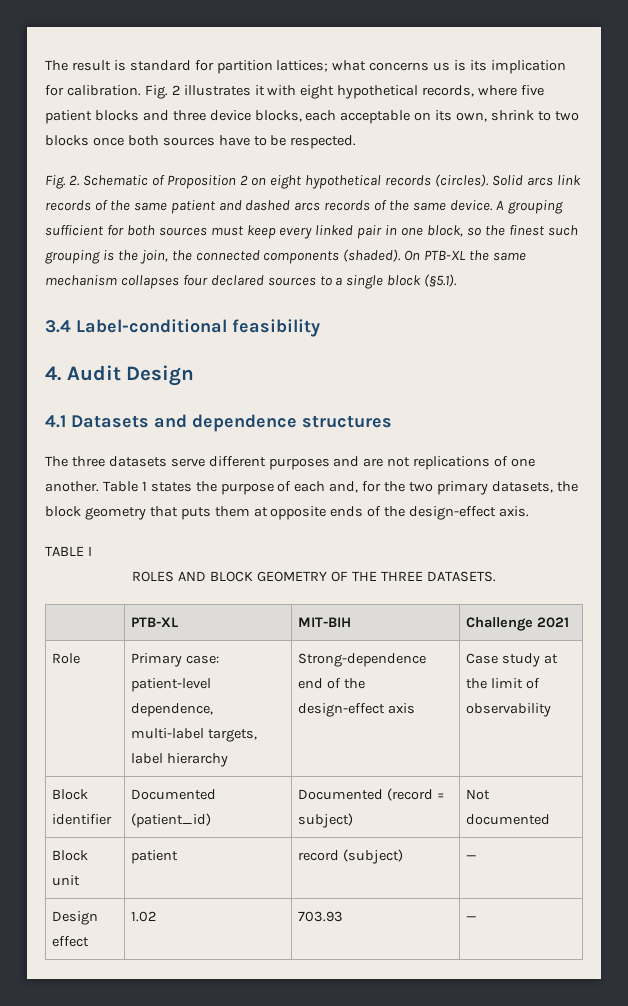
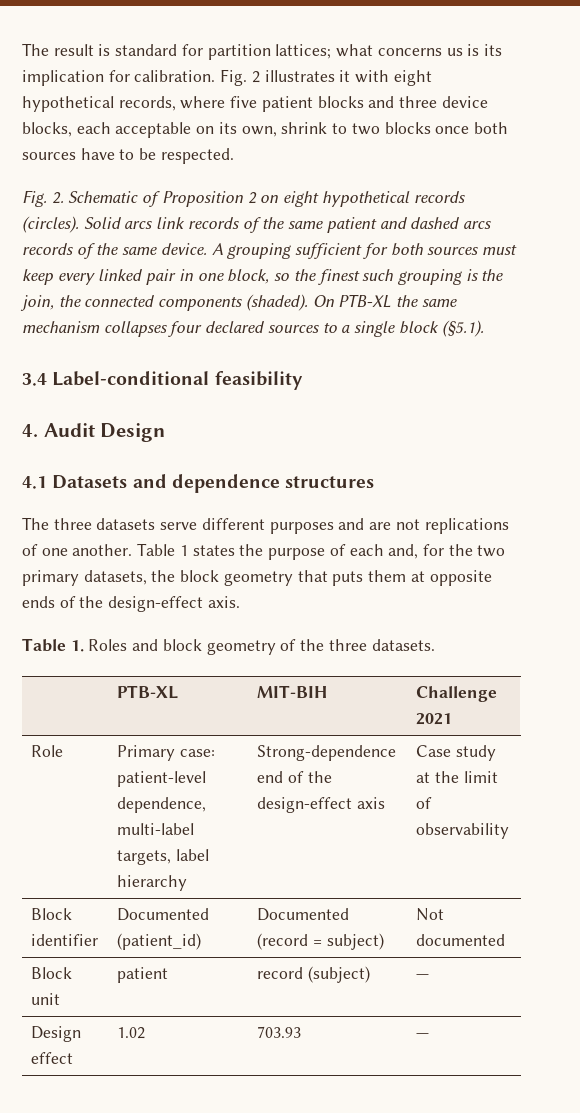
[45,546,92,556] [132,571,496,582] TABLE I // ROLES AND BLOCK GEOMETRY OF THE THREE DATASETS. -> [22,638,435,655] Table 1. Roles and block geometry of the three datasets.

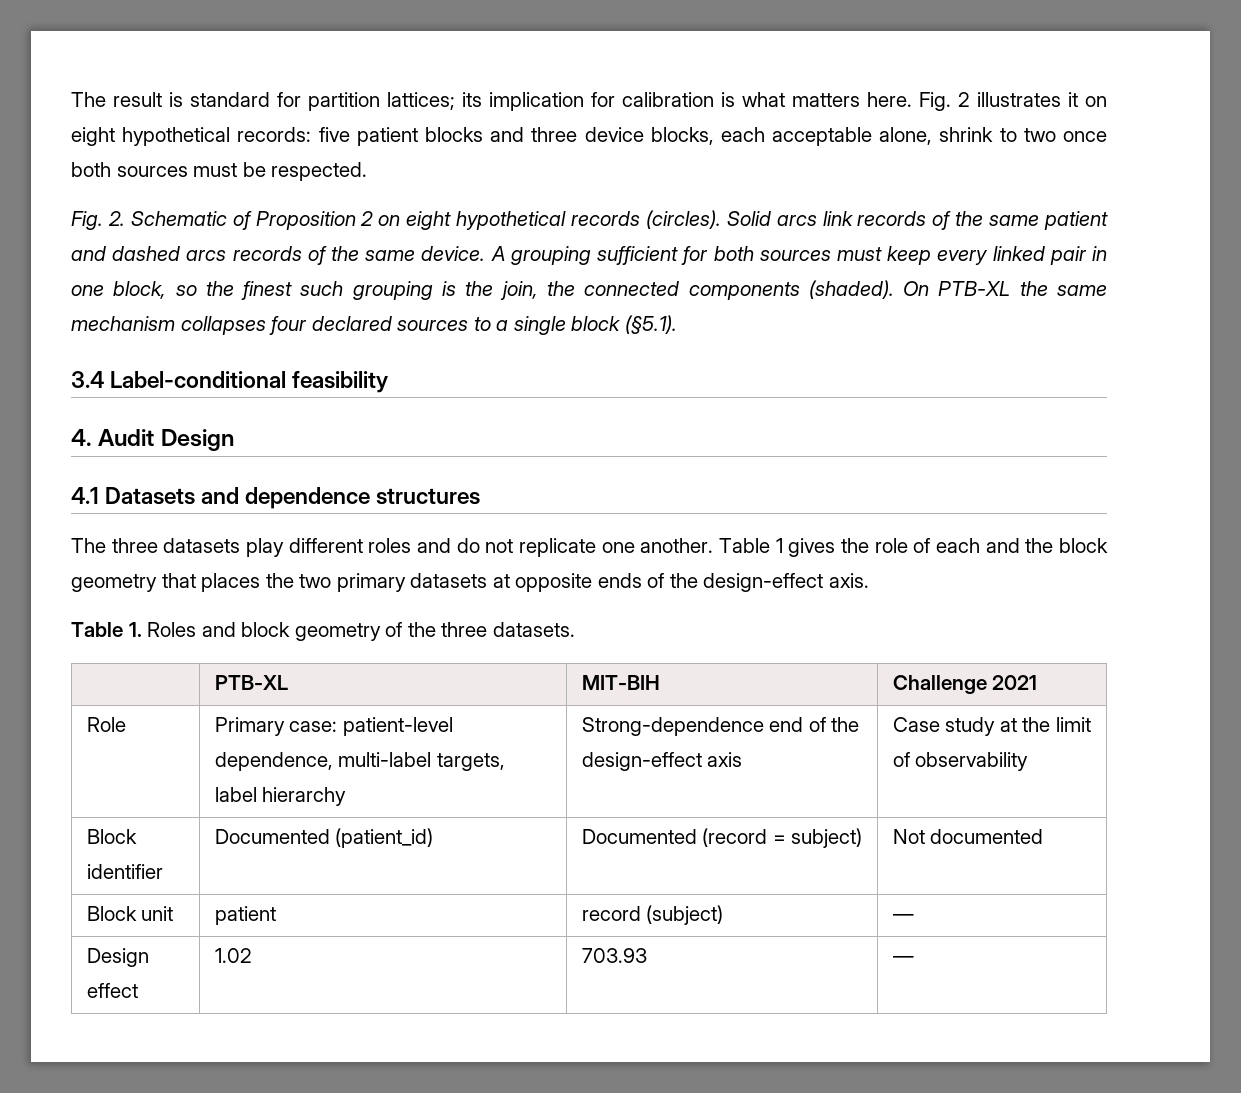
[336,44,502,57] [22,70,216,86] what concerns us is its implication for calibration. -> [462,92,912,111] its implication for calibration is what matters here.
[355,70,432,86] [22,96,226,112] with eight hypothetical records, where -> [1085,96,1107,107] [71,127,312,146] on eight hypothetical records:
[196,122,277,137] on its own, -> [879,127,933,145] alone,
[384,122,431,134] blocks -> (1056, 135) none
[80,148,135,160] have to -> [193,163,238,177] must
[160,518,509,534] [22,543,506,560] [22,570,407,586] serve different purposes and are not replications of one another. Table 1 states the purpose of each and, for the two primary datasets, the block geometry that puts them -> [246,538,1108,557] [71,573,488,592] play different roles and do not replicate one another. Table 1 gives the role of each and the block geometry that places the two primary datasets

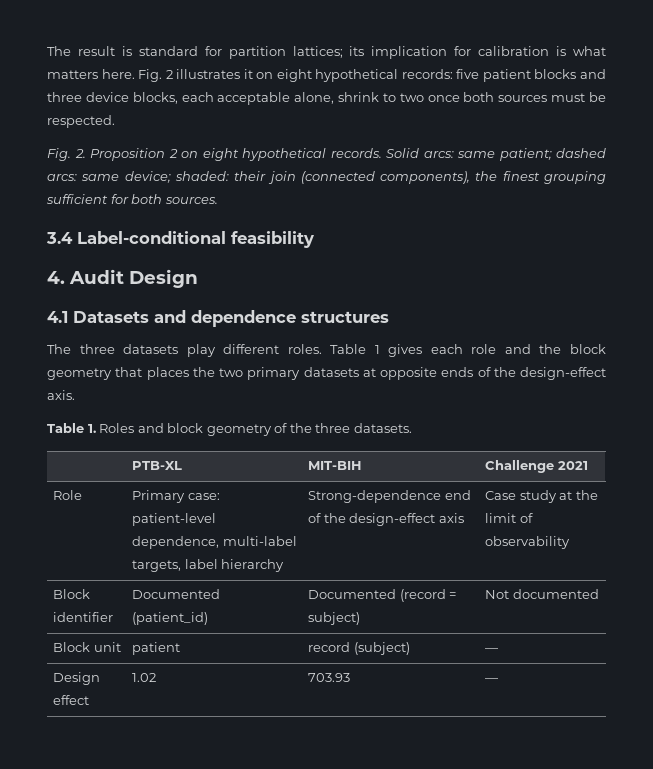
[130,211,252,230] Schematic of -> (86, 153) none
[571,210,1109,230] [71,246,1107,265] [71,280,1107,300] [71,315,677,335] records (circles). Solid arcs link records of the same patient and dashed arcs records of the same device. A grouping sufficient for both sources must keep every linked pair in one block, so the finest such grouping is the join, the connected components (shaded). On PTB-XL the same mechanism collapses four declared sources to a single block (§5.1). -> [330,148,606,161] [47,171,607,184] [46,194,218,204] records. Solid arcs: same patient; dashed arcs: same device; shaded: their join (connected components), the finest grouping sufficient for both sources.
[368,538,980,557] roles and do not replicate one another. Table 1 gives the role of each -> [287,344,497,357] roles. Table 1 gives each role

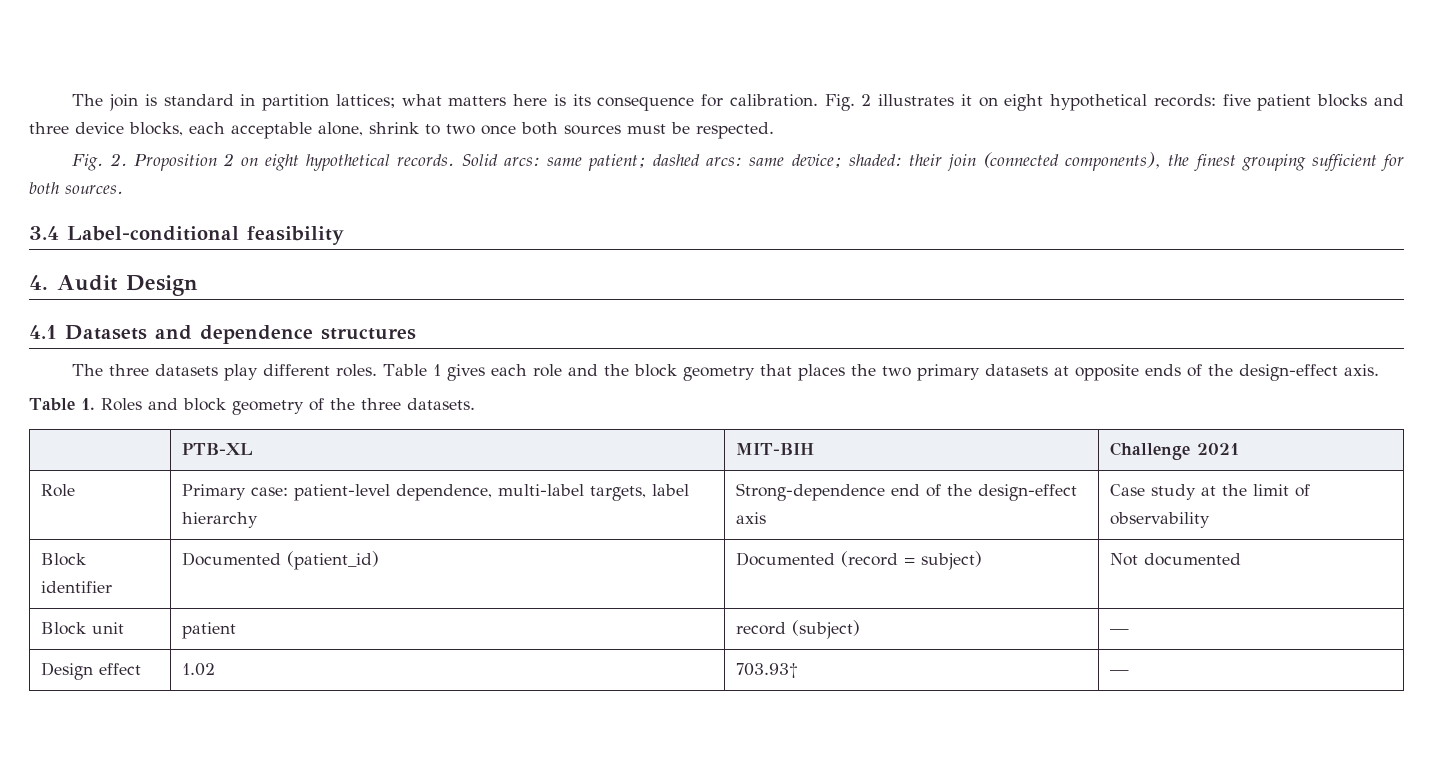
[47,46,115,56] The result -> [72,94,139,111] The join
[204,46,222,56] for -> [240,94,256,106] in
[349,46,607,59] [47,69,135,79] its implication for calibration is what matters here. -> [401,94,818,111] what matters here is its consequence for calibration.
[308,673,351,682] 703.93 -> [736,663,799,678] 703.93†

